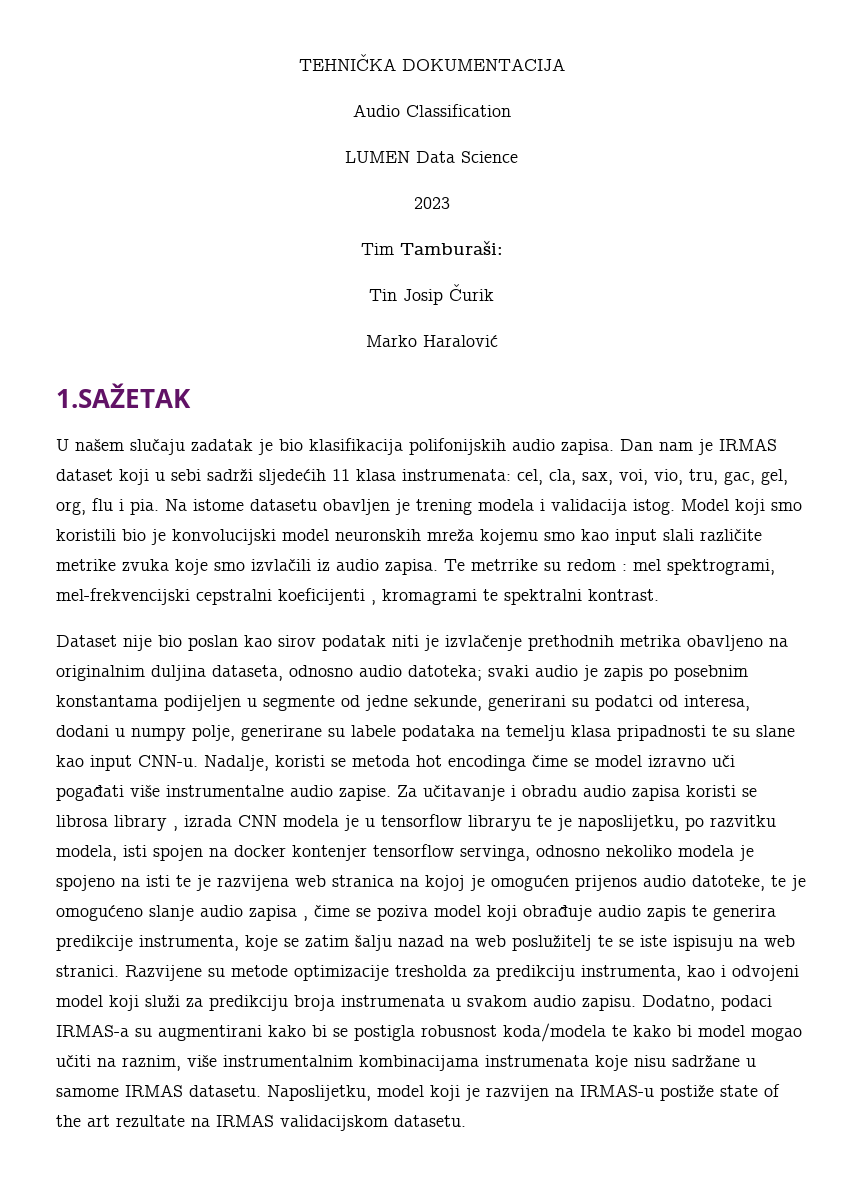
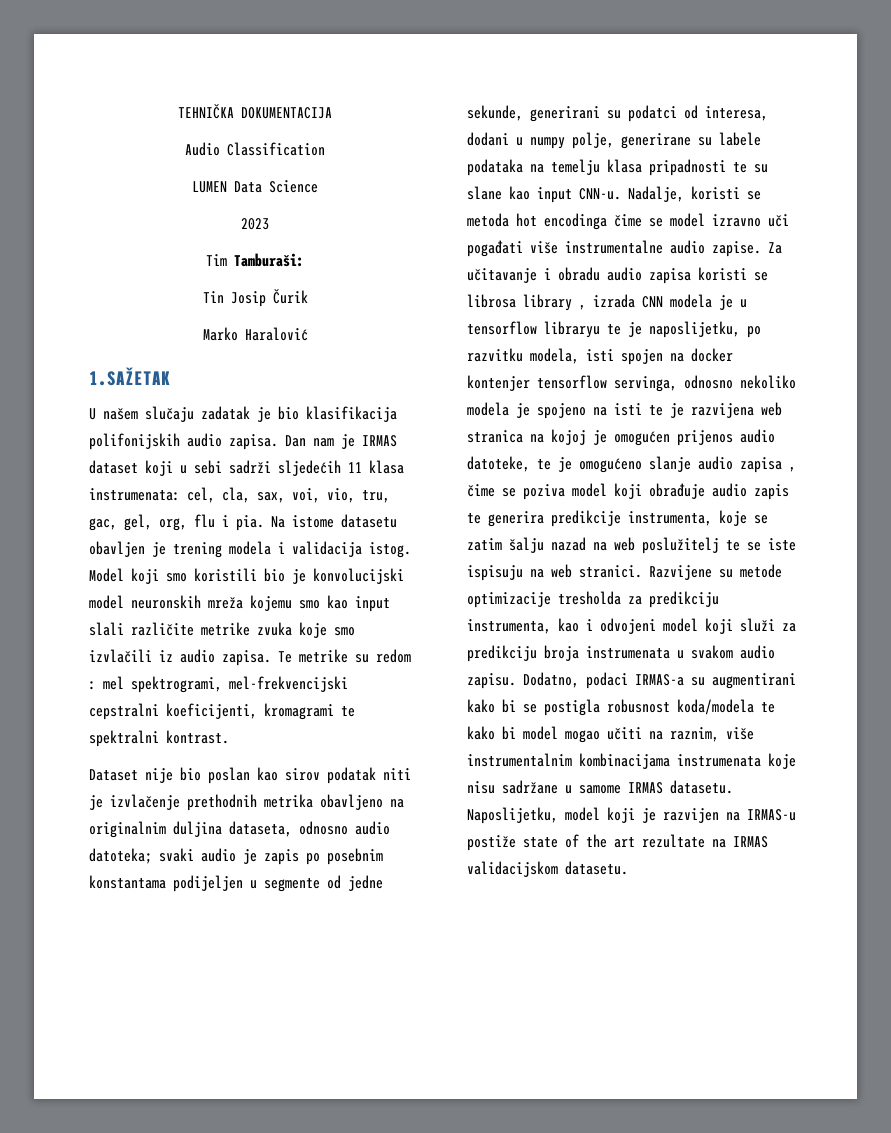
[471,559,538,571] metrrike -> [299,649,348,663] metrike
[278,588,376,605] koeficijenti , -> [166,703,257,719] koeficijenti,

